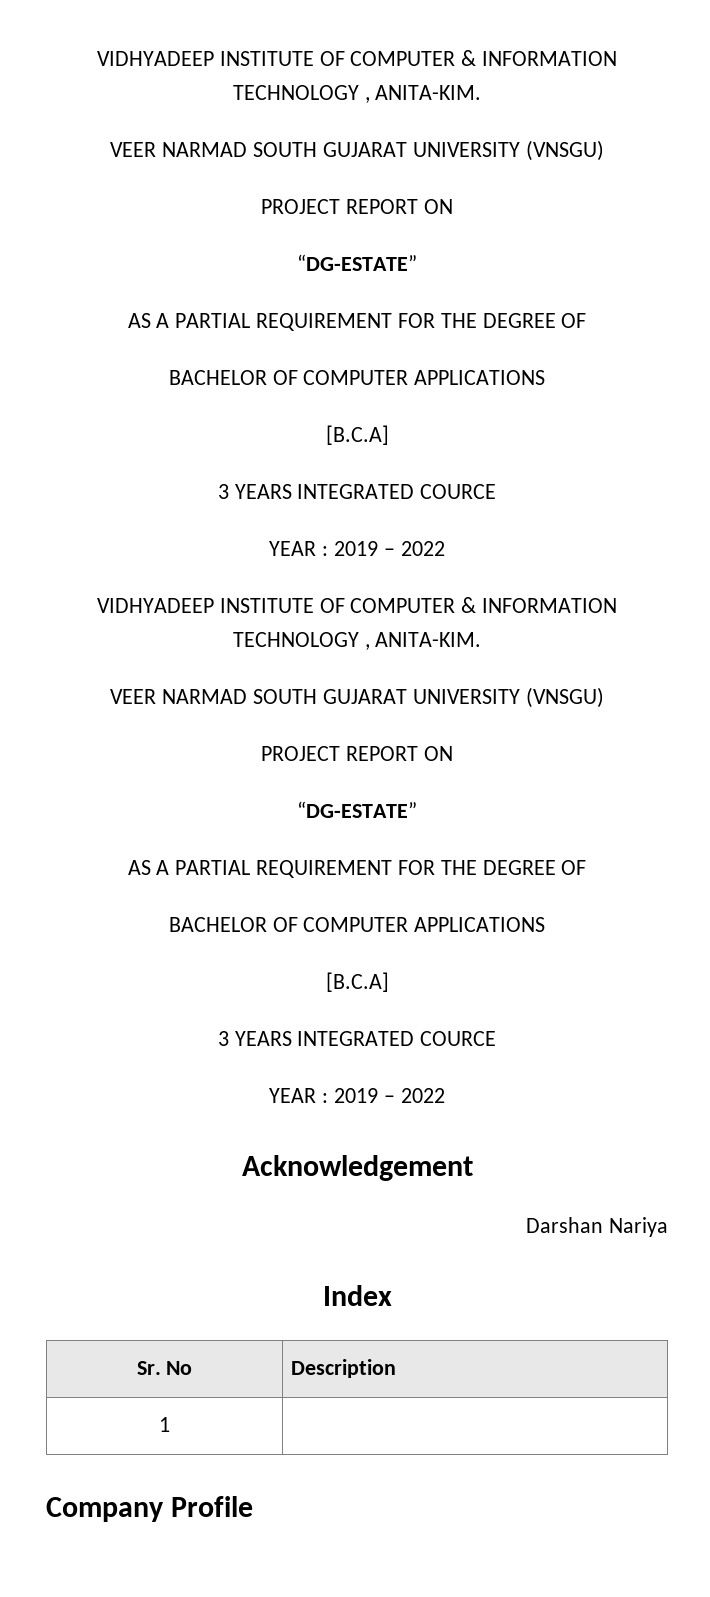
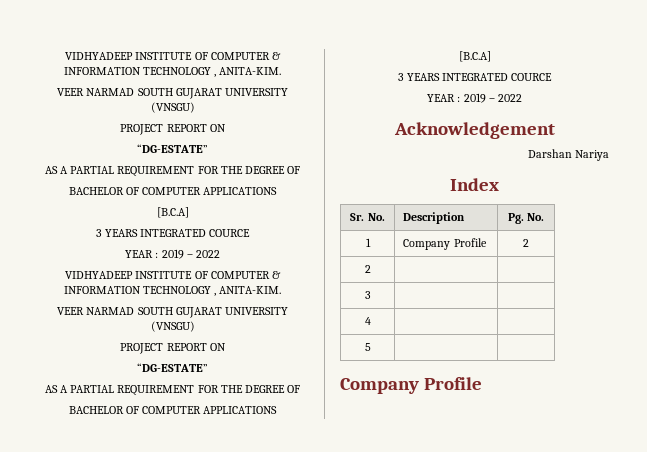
[166,1361,193,1375] No -> [367,213,385,221] No.
[159,1417,170,1432] // 1 -> [507,213,545,224] [365,238,371,247] [403,238,487,250] [523,239,529,247] [364,265,371,273] [364,291,371,299] [364,317,371,325] [364,343,371,351] | Pg. No. // 1 | Company Profile | 2 // 2 | | // 3 | | // 4 | | // 5 |

